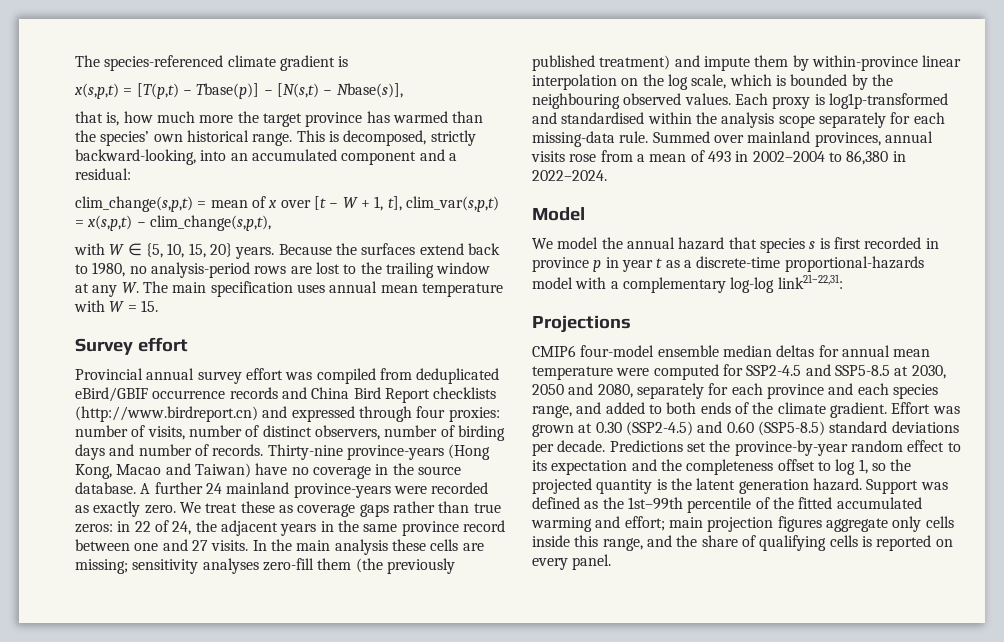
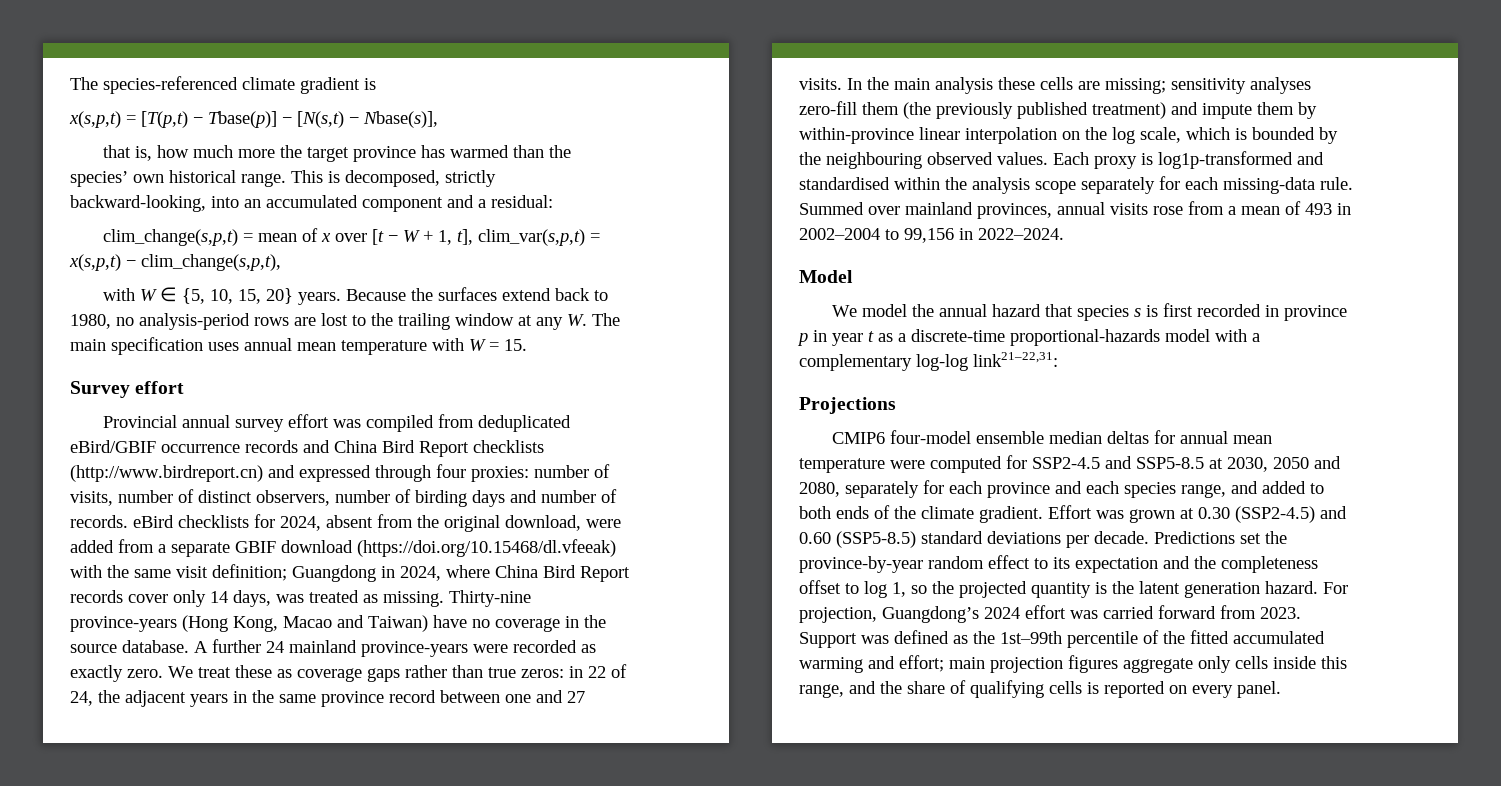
(264, 450) none -> [133,514,621,532] [70,539,616,557] [70,564,630,582] [70,590,444,607] eBird checklists for 2024, absent from the original download, were added from a separate GBIF download (https://doi.org/10.15468/dl.vfeeak) with the same visit definition; Guangdong in 2024, where China Bird Report records cover only 14 days, was treated as missing.
[846,150,889,165] 86,380 -> [904,228,954,243] 99,156
(862, 484) none -> [1323,582,1348,594] [799,605,1301,623] For projection, Guangdong’s 2024 effort was carried forward from 2023.

